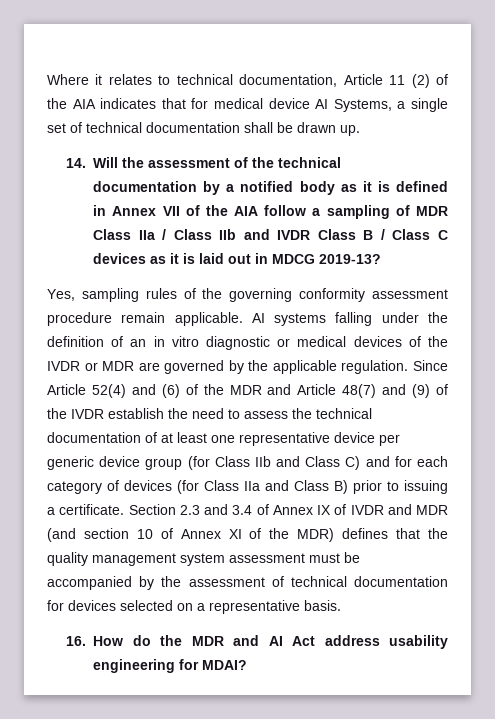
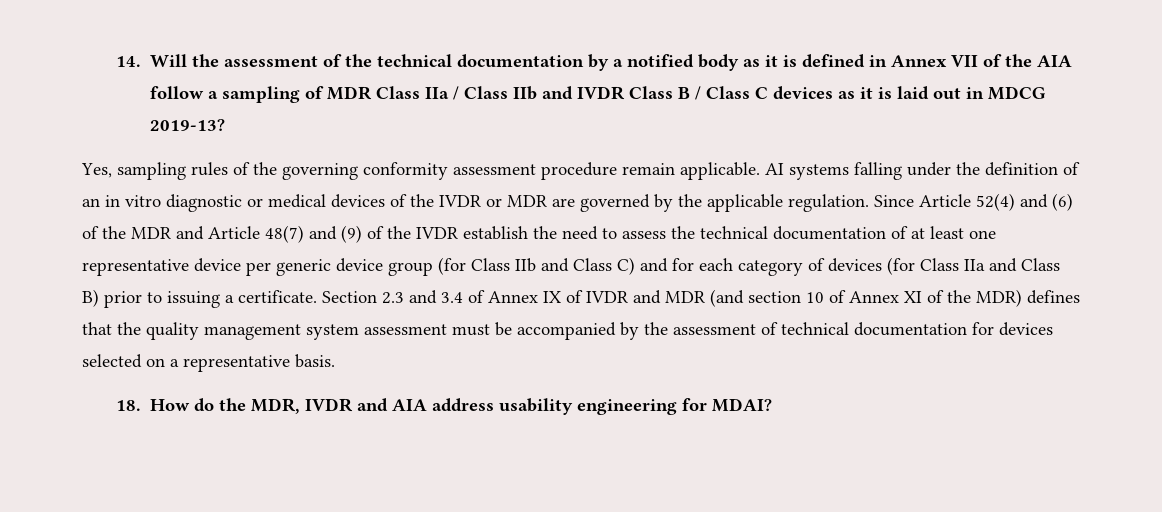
[47,74,449,88] [47,98,449,112] [47,122,360,136] Where it relates to technical documentation, Article 11 (2) of the AIA indicates that for medical device AI Systems, a single set of technical documentation shall be drawn up. // -> (115, 61) none
[66,636,87,646] 16. -> [115,400,141,411] 18.
[191,635,316,646] MDR and AI Act -> [250,398,427,414] MDR, IVDR and AIA

